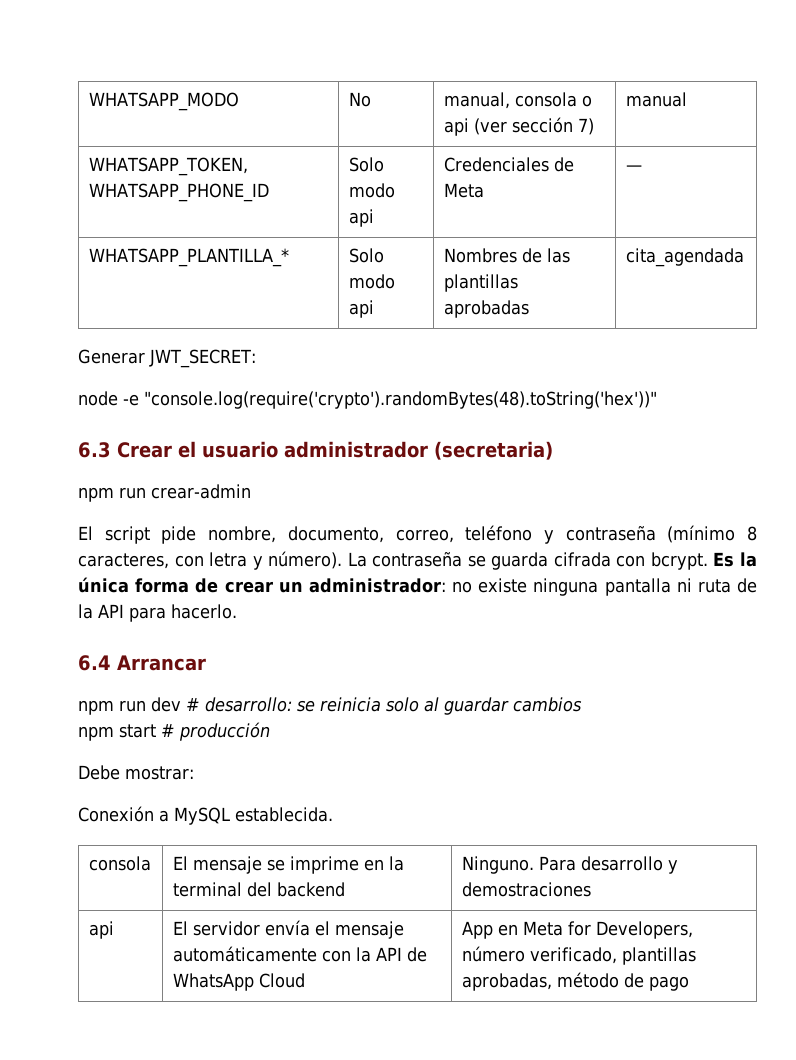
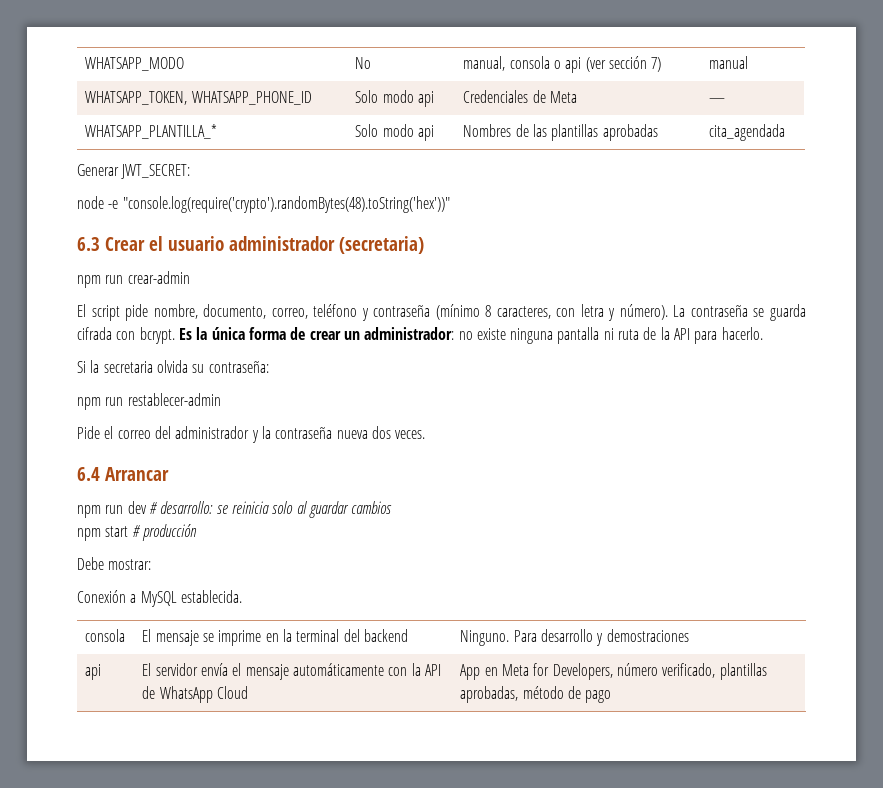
(237, 611) none -> [77,360,269,373] [77,393,221,410] [77,426,426,443] // Si la secretaria olvida su contraseña: // npm run restablecer-admin // Pide el correo del administrador y la contraseña nueva dos veces.

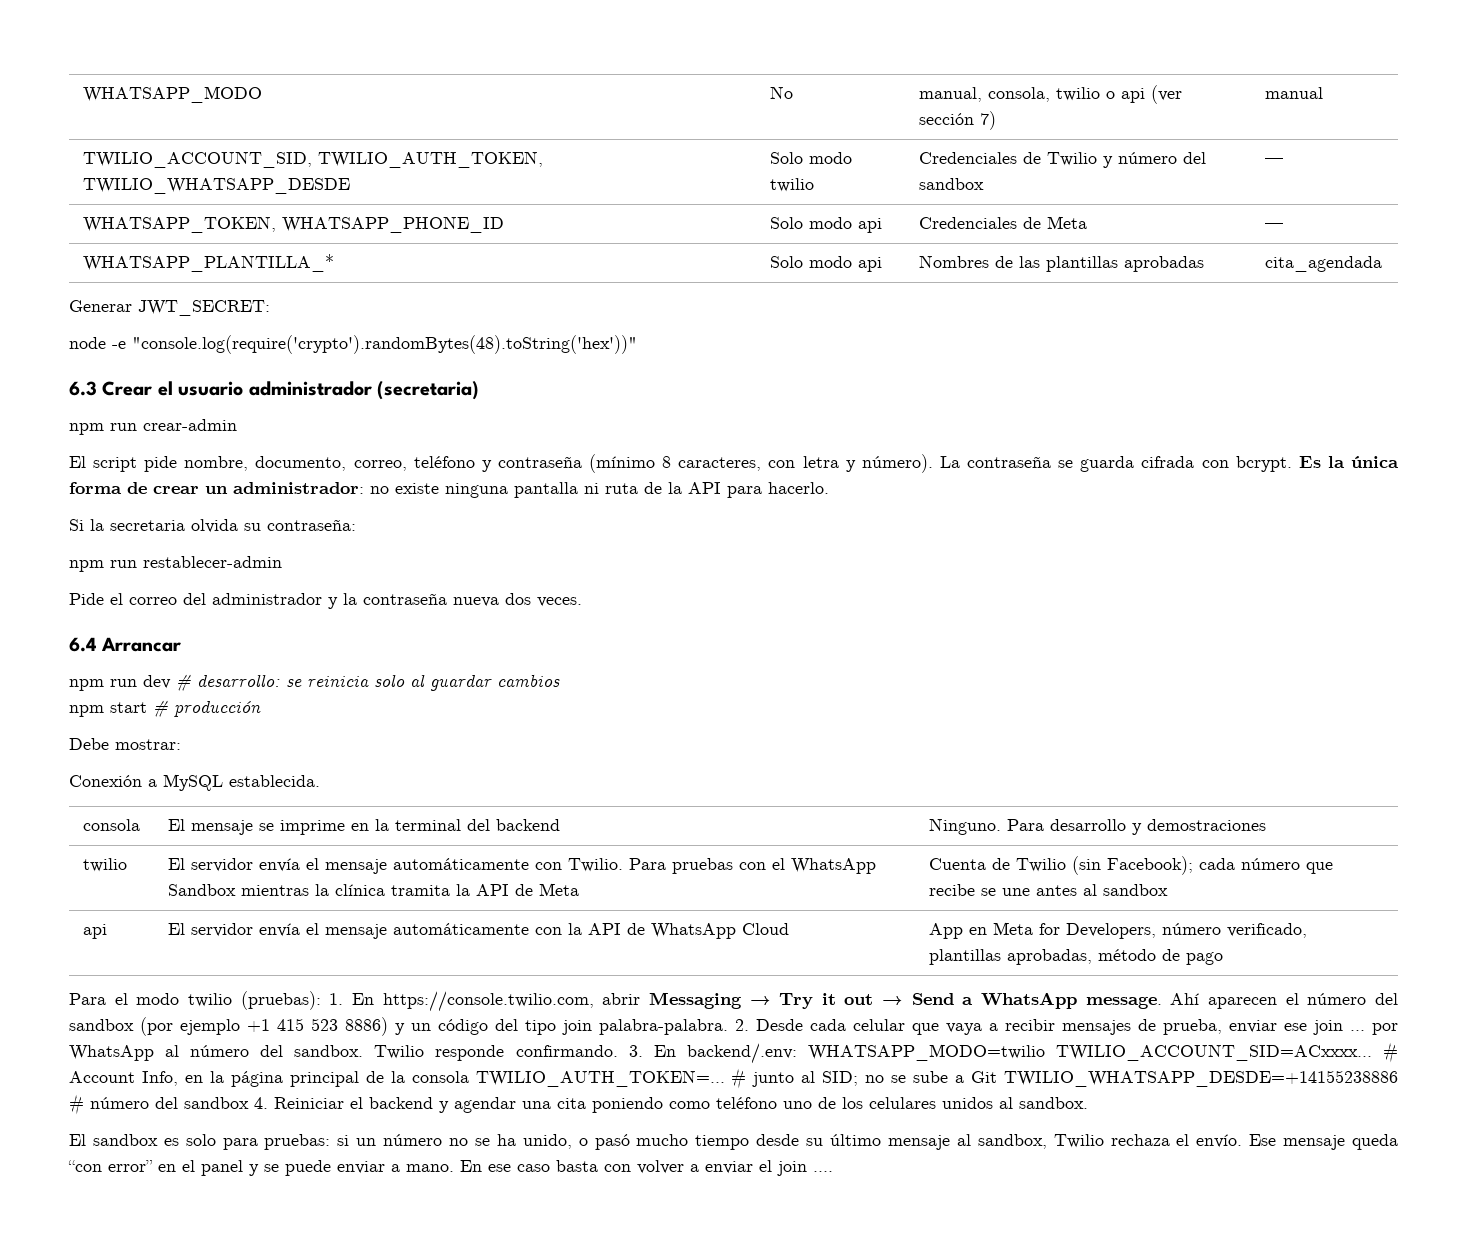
[509,56,550,69] consola -> [987,87,1100,102] consola, twilio
(749, 62) none -> [82,151,543,168] [82,178,350,194] [769,152,852,164] [769,178,814,192] [918,152,1206,168] [918,178,984,190] [1264,158,1283,164] // TWILIO_ACCOUNT_SID, TWILIO_AUTH_TOKEN, TWILIO_WHATSAPP_DESDE | Solo modo twilio | Credenciales de Twilio y número del sandbox | —
(689, 635) none -> [82,858,127,872] [167,858,876,874] [167,883,579,896] [928,856,1333,875] [928,884,1168,896] // twilio | El servidor envía el mensaje automáticamente con Twilio. Para pruebas con el WhatsApp Sandbox mientras la clínica tramita la API de Meta | Cuenta de Twilio (sin Facebook); cada número que recibe se une antes al sandbox
(612, 696) none -> [69,991,1399,1012] [69,1017,1398,1036] [69,1042,1399,1064] [69,1068,1398,1089] [69,1094,1088,1115] [69,1134,1398,1150] [68,1160,833,1176] // Para el modo twilio (pruebas): 1. En https://console.twilio.com, abrir Messaging → Try it out → Send a WhatsApp message. Ahí aparecen el número del sandbox (por ejemplo +1 415 523 8886) y un código del tipo join palabra-palabra. 2. Desde cada celular que vaya a recibir mensajes de prueba, enviar ese join … por WhatsApp al número del sandbox. Twilio responde confirmando. 3. En backend/.env: WHATSAPP_MODO=twilio TWILIO_ACCOUNT_SID=ACxxxx... # Account Info, en la página principal de la consola TWILIO_AUTH_TOKEN=... # junto al SID; no se sube a Git TWILIO_WHATSAPP_DESDE=+14155238886 # número del sandbox 4. Reiniciar el backend y agendar una cita poniendo como teléfono uno de los celulares unidos al sandbox. // El sandbox es solo para pruebas: si un número no se ha unido, o pasó mucho tiempo desde su último mensaje al sandbox, Twilio rechaza el envío. Ese mensaje queda “con error” en el panel y se puede enviar a mano. En ese caso basta con volver a enviar el join ….

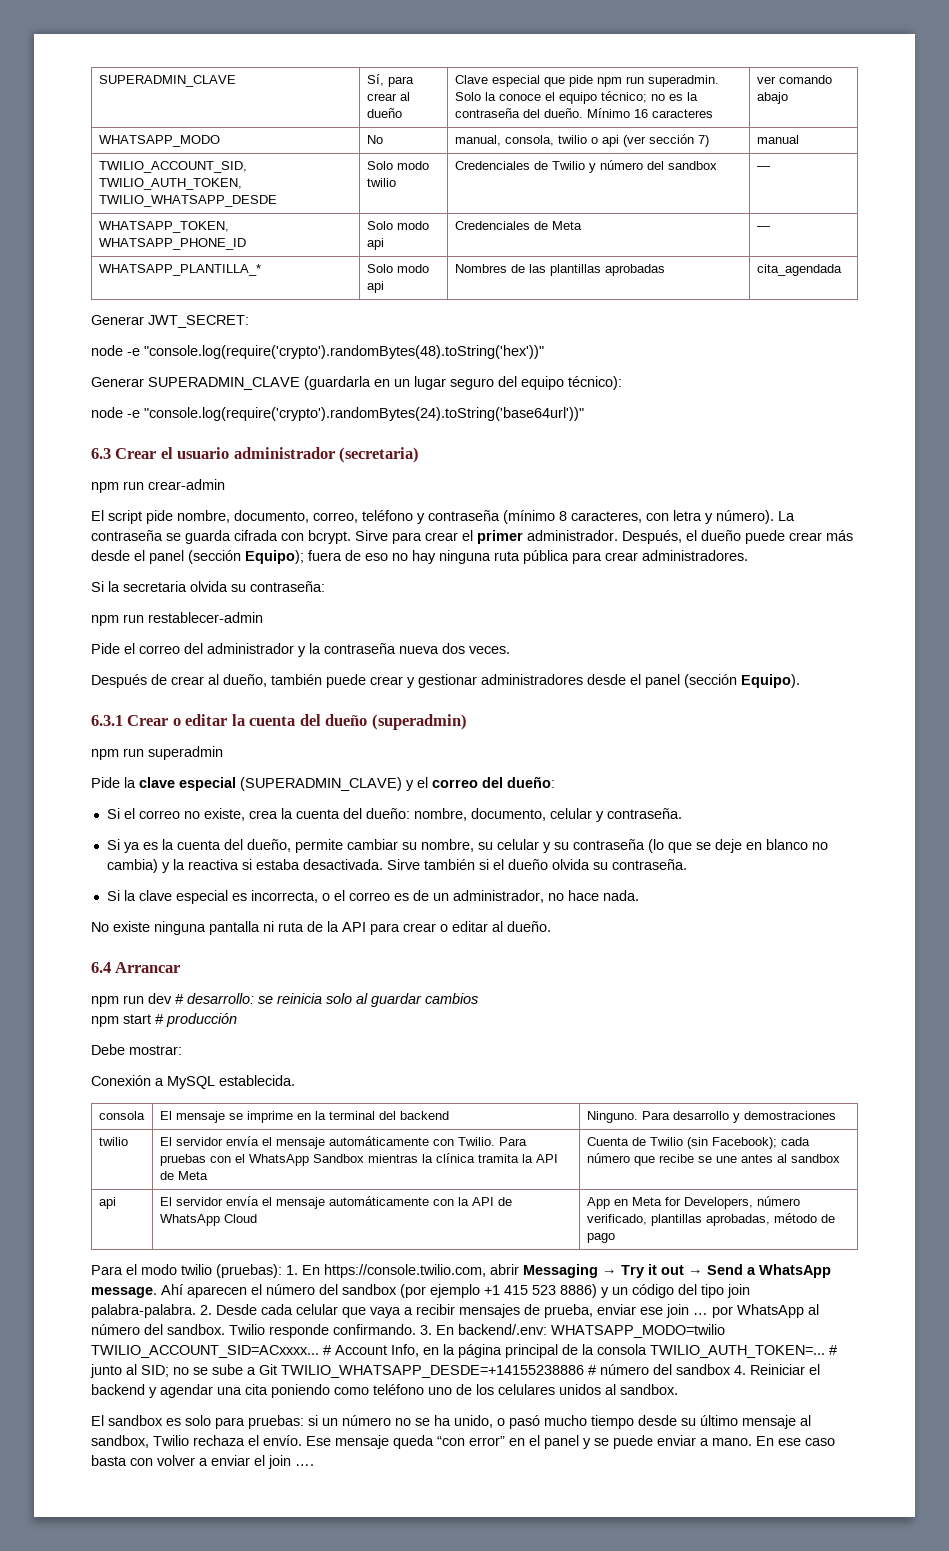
(82, 94) none -> [98,75,236,87] [366,74,414,87] [366,92,410,101] [366,108,402,118] [454,75,719,87] [454,91,698,104] [454,108,713,118] [756,75,832,84] [756,92,788,104] SUPERADMIN_CLAVE | Sí, para crear al dueño | Clave especial que pide npm run superadmin. Solo la conoce el equipo técnico; no es la contraseña del dueño. Mínimo 16 caracteres | ver comando abajo //
(637, 344) none -> [91,376,622,390] [91,407,584,421] // Generar SUPERADMIN_CLAVE (guardarla en un lugar seguro del equipo técnico): // node -e "console.log(require('crypto').randomBytes(24).toString('base64url'))"
[1298,456,1399,468] [69,482,829,498] Es la única forma de crear un administrador: no existe ninguna pantalla ni ruta de la API para hacerlo. -> [355,530,853,544] [91,550,748,564] Sirve para crear el primer administrador. Después, el dueño puede crear más desde el panel (sección Equipo); fuera de eso no hay ninguna ruta pública para crear administradores.
(582, 602) none -> [91,674,800,688] [91,714,467,730] [91,746,223,760] [91,776,555,791] [106,808,682,822] [106,839,828,853] [106,859,687,873] [106,890,639,904] [91,921,551,935] // Después de crear al dueño, también puede crear y gestionar administradores desde el panel (sección Equipo). // 6.3.1 Crear o editar la cuenta del dueño (superadmin) // npm run superadmin // Pide la clave especial (SUPERADMIN_CLAVE) y el correo del dueño: // Si el correo no existe, crea la cuenta del dueño: nombre, documento, celular y contraseña. // Si ya es la cuenta del dueño, permite cambiar su nombre, su celular y su contraseña (lo que se deje en blanco no cambia) y la reactiva si estaba desactivada. Sirve también si el dueño olvida su contraseña. // Si la clave especial es incorrecta, o el correo es de un administrador, no hace nada. // No existe ninguna pantalla ni ruta de la API para crear o editar al dueño.

